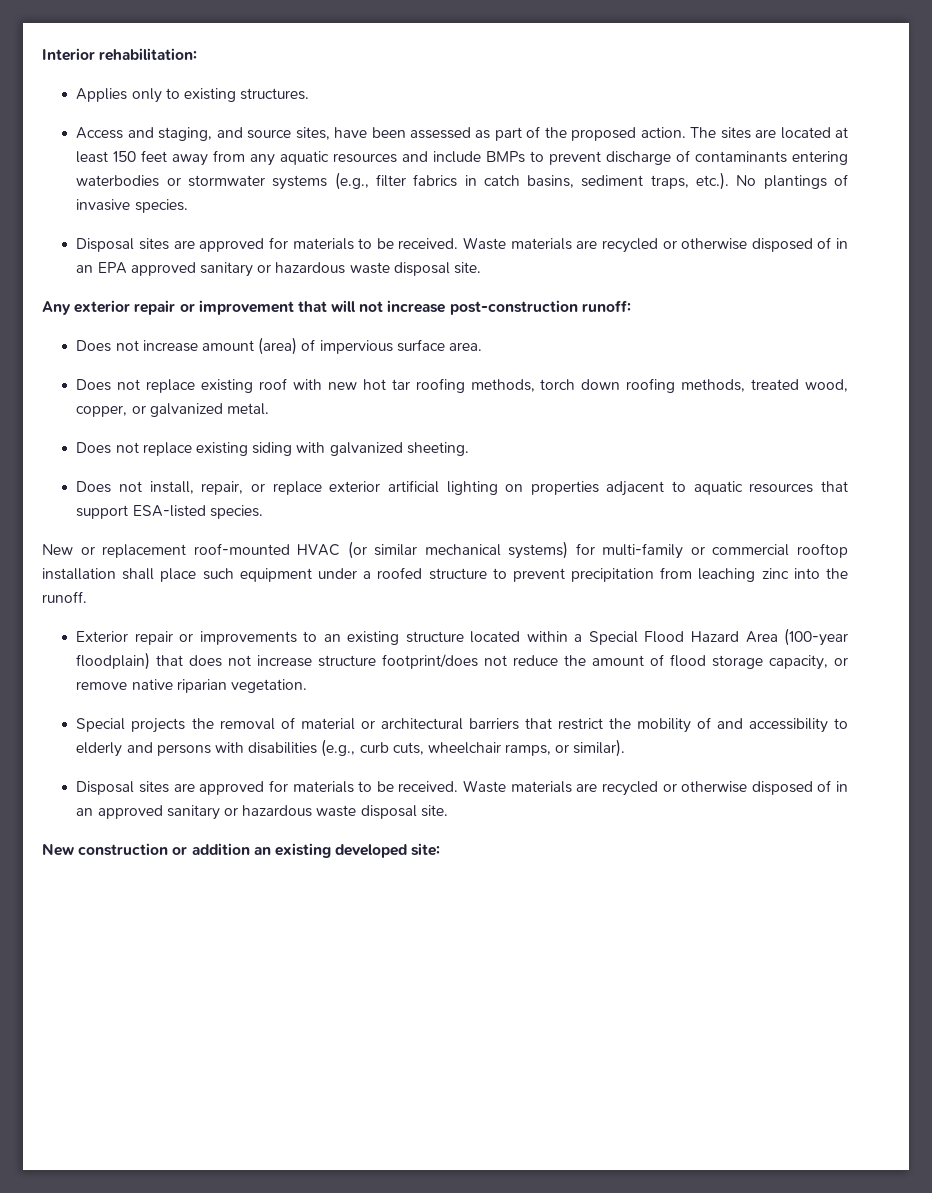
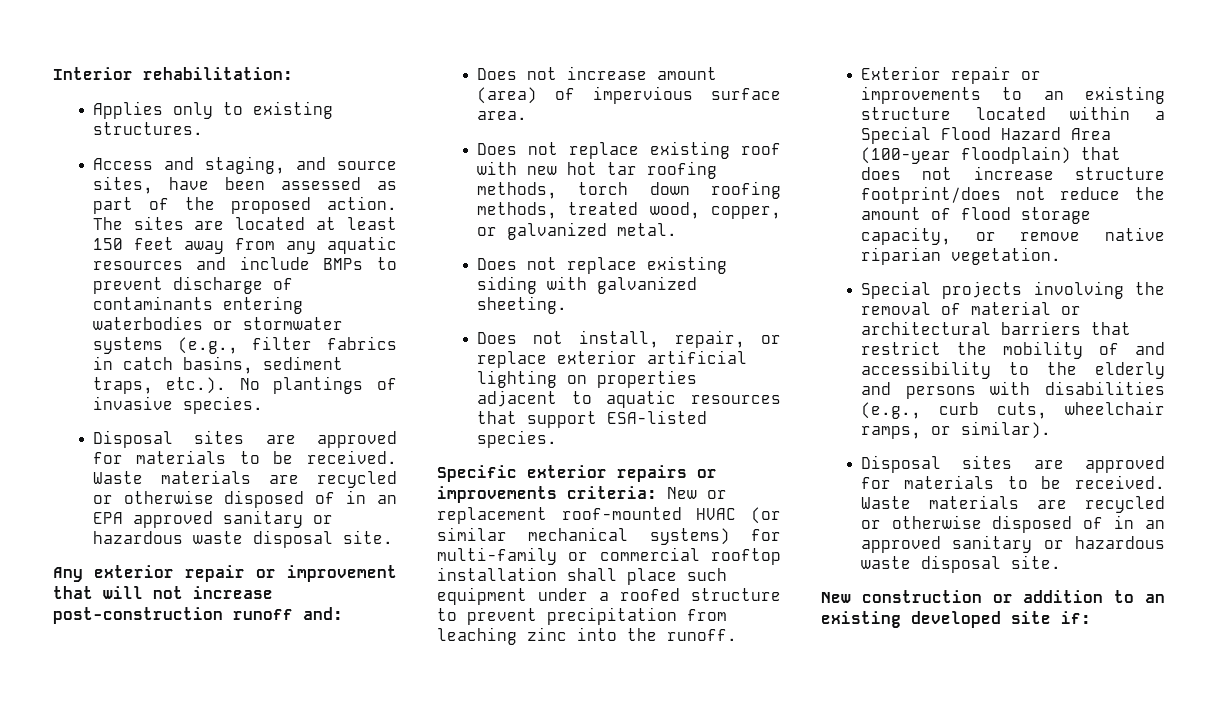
[581,300,631,312] runoff: -> [233,607,343,620] runoff and:
(263, 512) none -> [437,465,717,482] [437,486,657,503] Specific exterior repairs or improvements criteria:
(186, 725) none -> [1033,281,1124,299] involving
(848, 723) none -> [1046,362,1077,375] the
(250, 849) none -> [1114,590,1135,603] to
[411,843,441,856] site: -> [1011,611,1091,624] site if:

